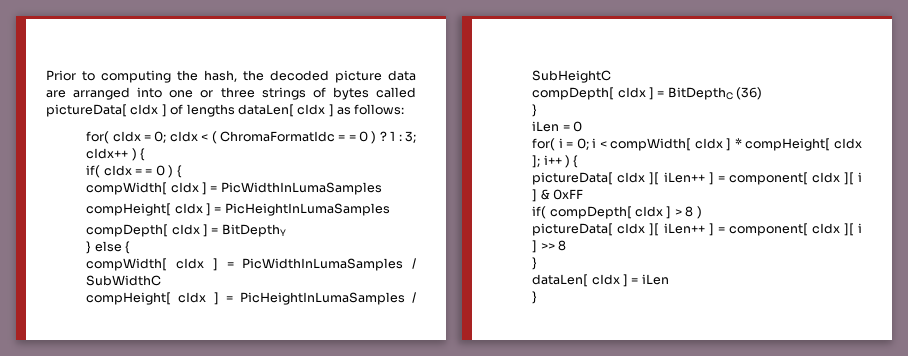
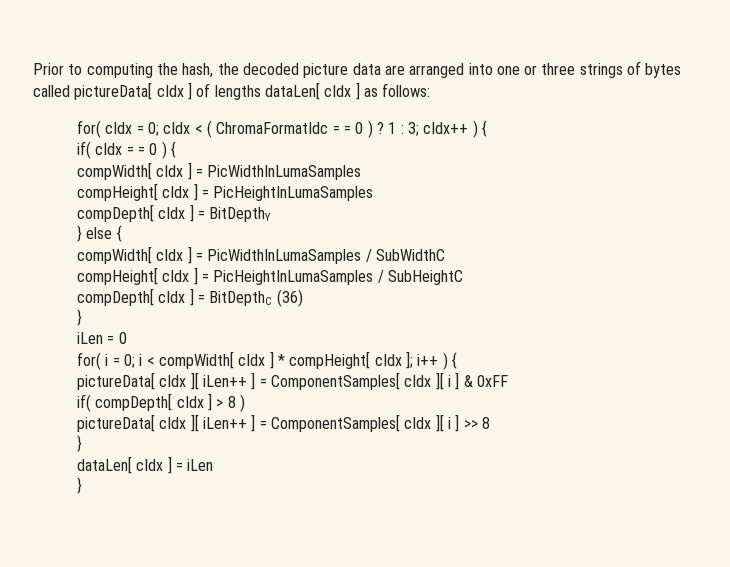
[728,172,808,185] component[ -> [271,372,401,390] ComponentSamples[
[728,223,808,236] component[ -> [271,414,401,432] ComponentSamples[

